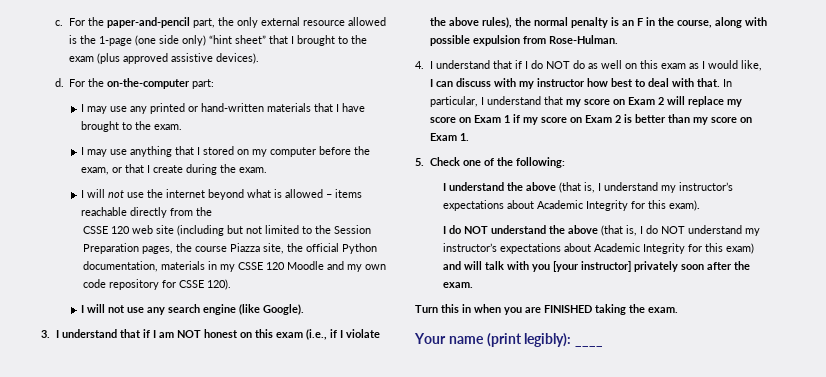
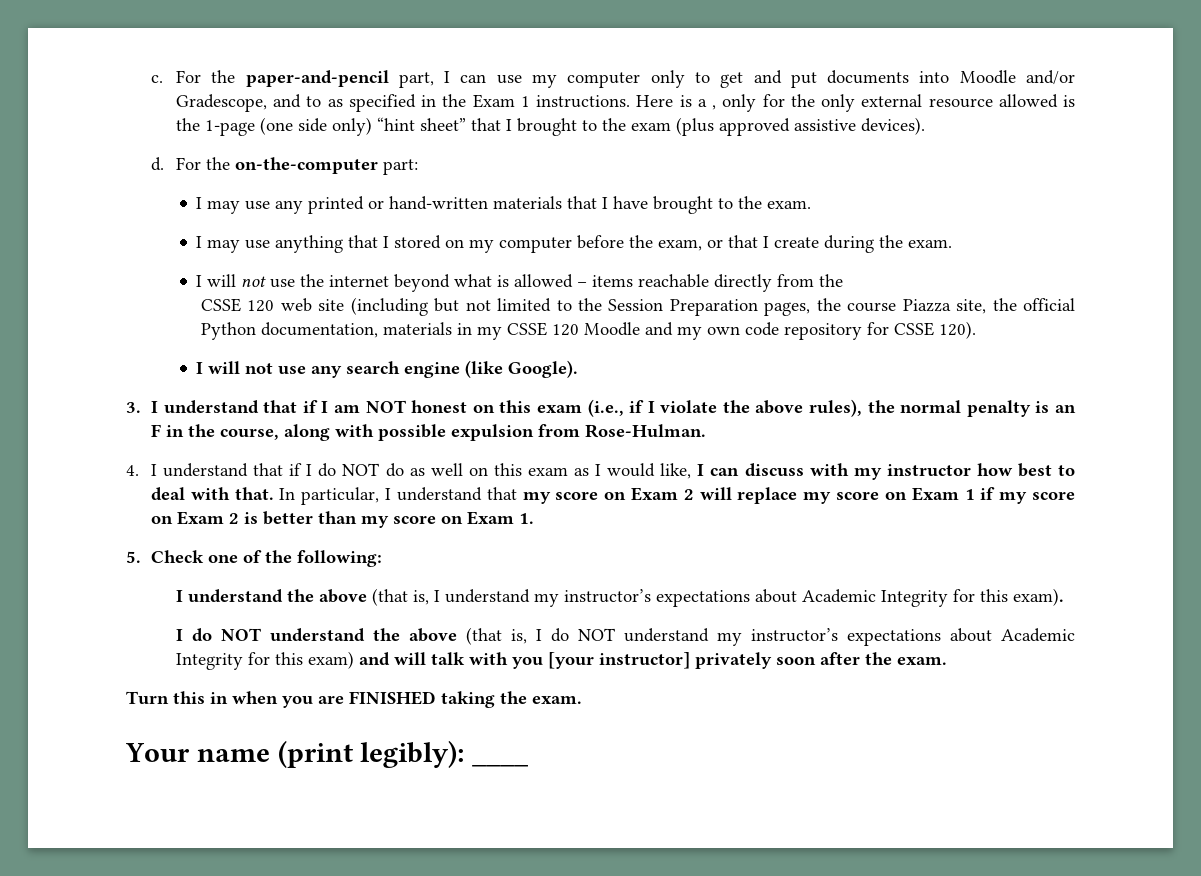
(215, 23) none -> [444,70,1075,88] [176,94,785,112] I can use my computer only to get and put documents into Moodle and/or Gradescope, and to as specified in the Exam 1 instructions. Here is a , only for

